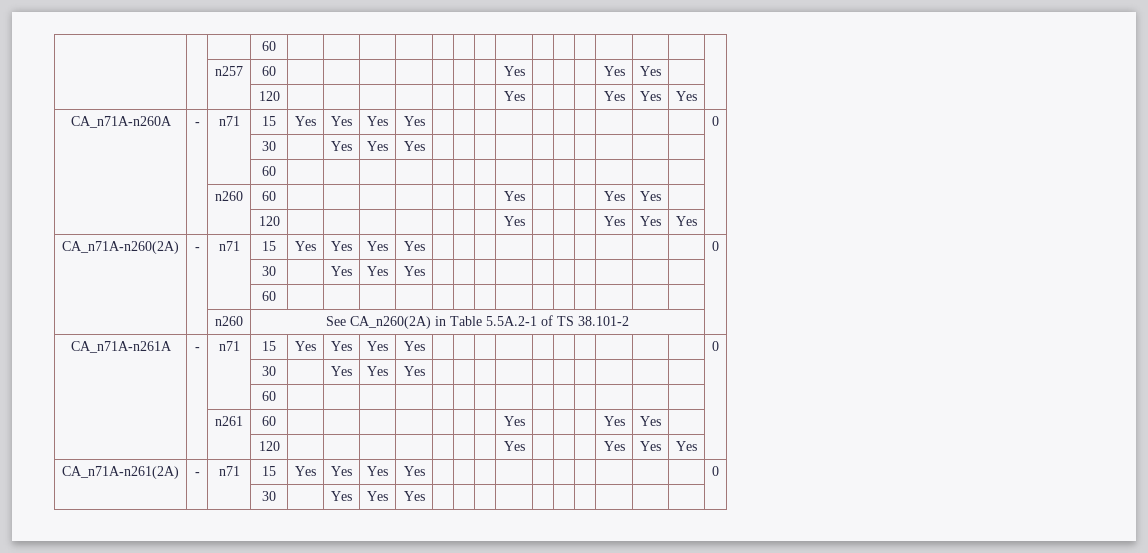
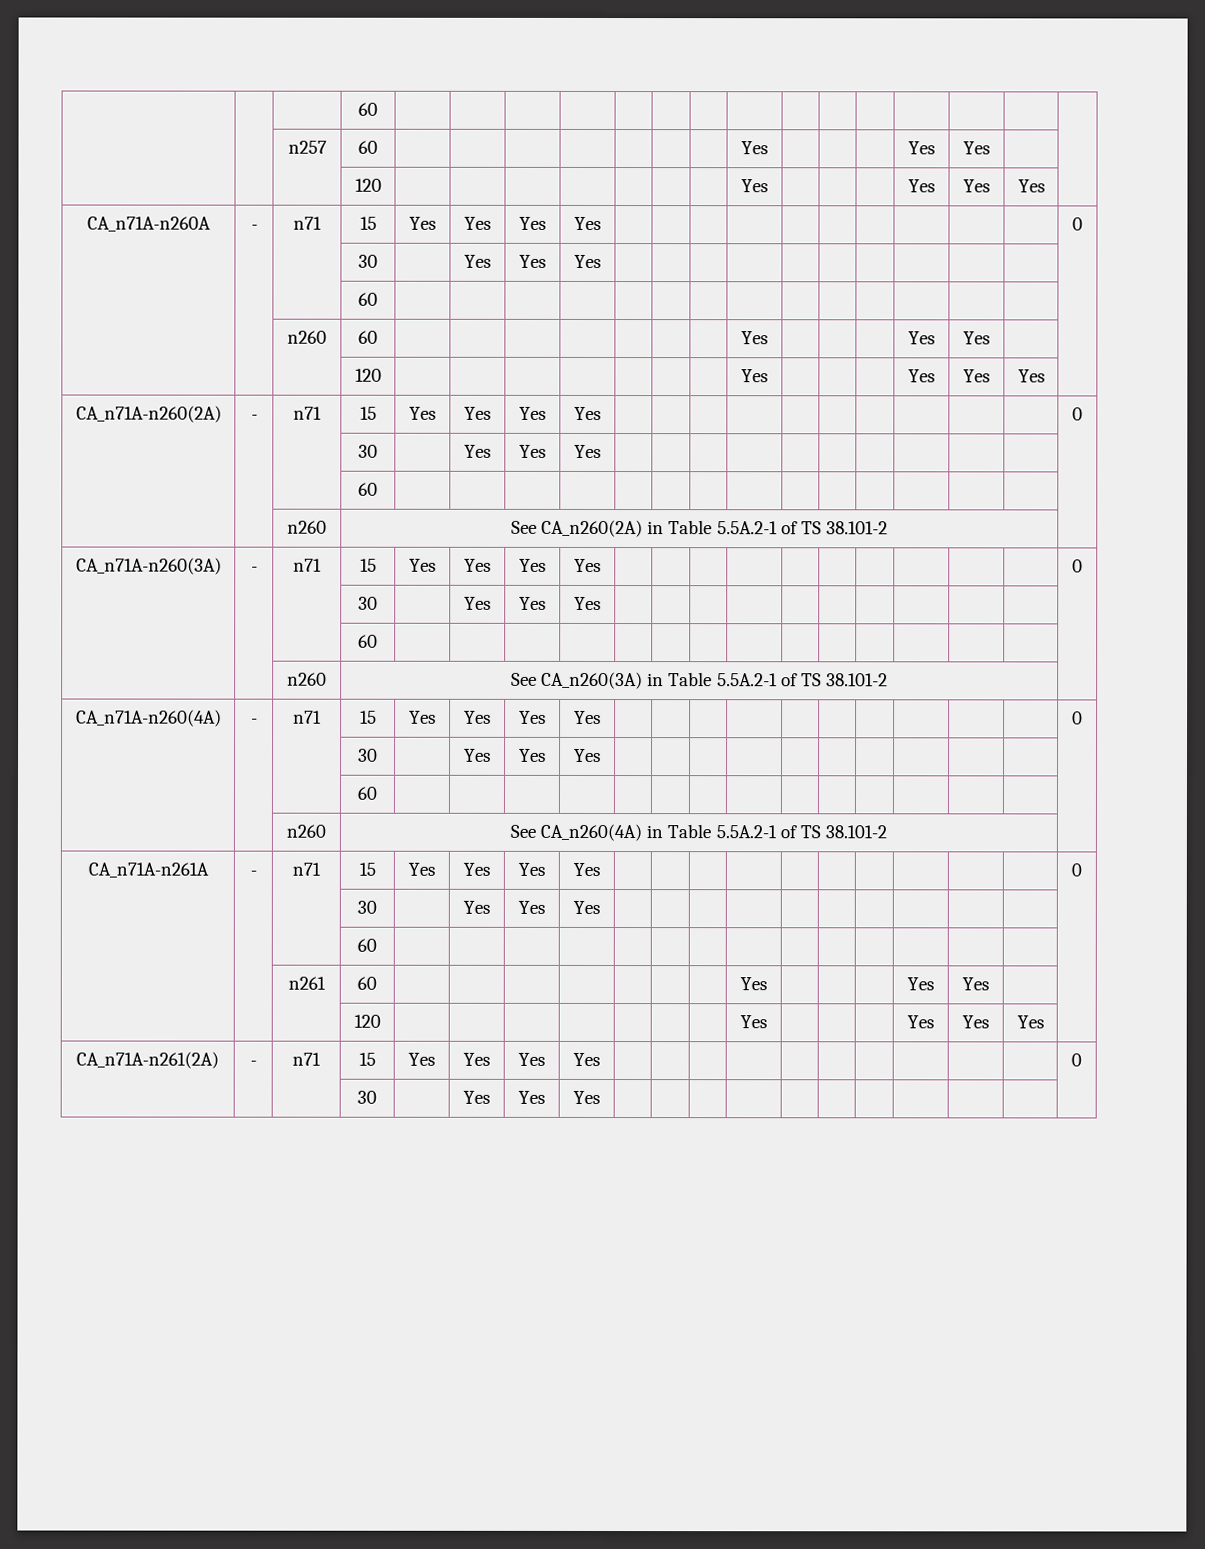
(629, 321) none -> [75,557,222,575] [250,566,258,572] [293,558,322,572] [359,558,377,572] [409,558,436,572] [464,558,491,572] [519,558,546,572] [574,558,601,572] [1072,559,1083,573] [358,596,378,610] [464,596,491,610] [519,596,546,610] [574,596,601,610] [358,634,378,648] [287,672,327,686] [511,671,888,690] [75,709,222,727] [250,718,258,724] [293,710,322,724] [359,710,377,724] [409,710,436,724] [464,710,491,724] [519,710,546,724] [574,710,601,724] [1072,711,1083,725] [358,748,378,762] [464,748,491,762] [519,748,546,762] [574,748,601,762] [357,786,377,800] [286,824,326,838] [510,823,887,842] // CA_n71A-n260(3A) | - | n71 | 15 | Yes | Yes | Yes | Yes | | | | | | | | | | | 0 // | | | 30 | | Yes | Yes | Yes | | | | | | | | | | | // | | | 60 | | | | | | | | | | | | | | | // | | n260 | See CA_n260(3A) in Table 5.5A.2-1 of TS 38.101-2 | // CA_n71A-n260(4A) | - | n71 | 15 | Yes | Yes | Yes | Yes | | | | | | | | | | | 0 // | | | 30 | | Yes | Yes | Yes | | | | | | | | | | | // | | | 60 | | | | | | | | | | | | | | | // | | n260 | See CA_n260(4A) in Table 5.5A.2-1 of TS 38.101-2 |

